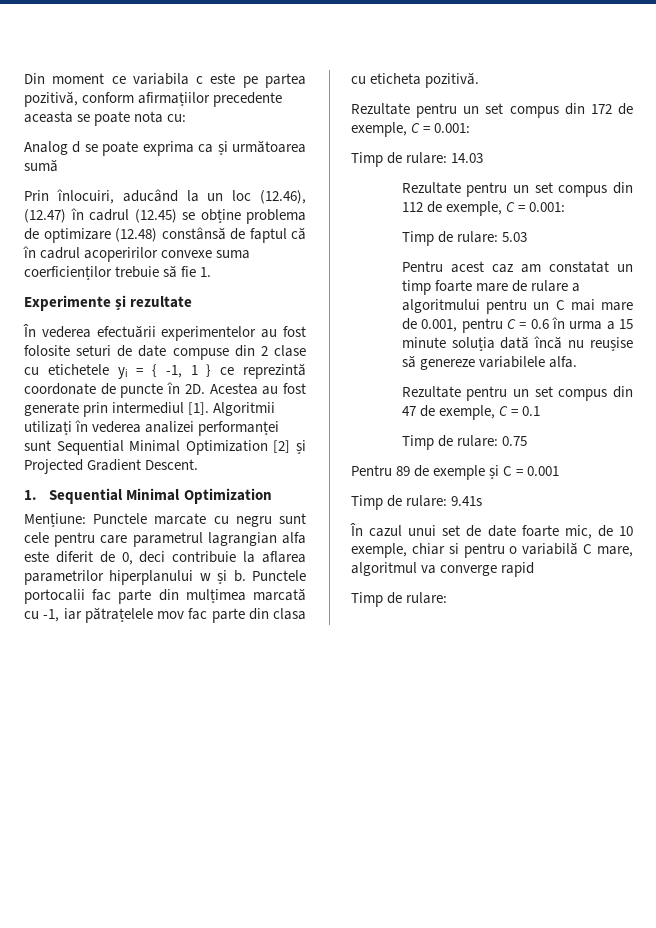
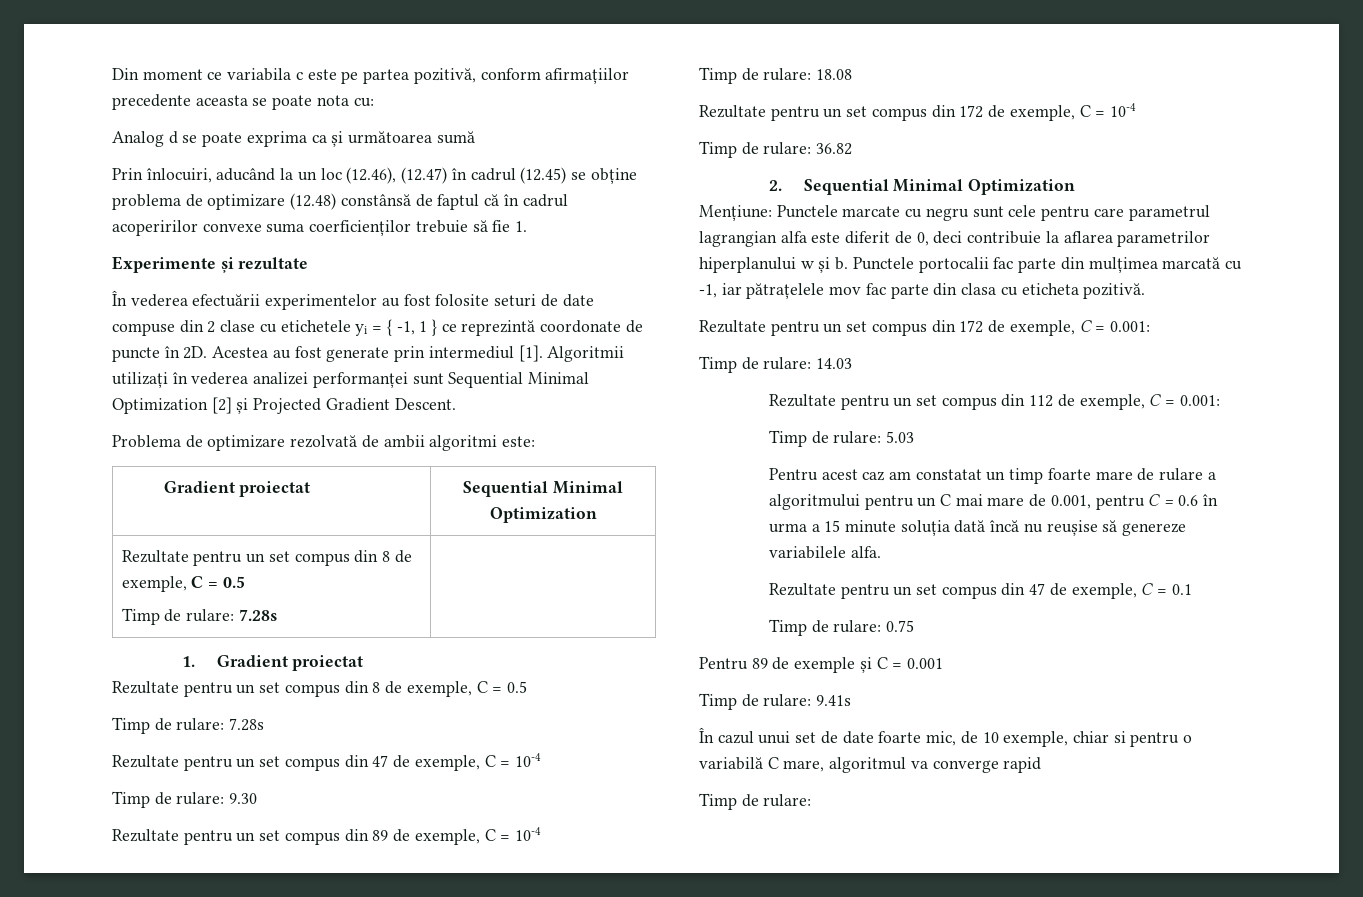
[24,490,37,500] 1. -> [112,435,536,451] [163,481,311,497] [463,481,623,497] [489,507,597,523] [121,550,412,566] [121,576,245,592] [121,608,277,625] [181,655,364,671] [112,681,527,697] [112,717,265,734] [112,753,541,771] [112,791,258,808] [112,827,541,845] [699,67,853,84] [699,103,1136,121] [699,141,853,158] [768,180,782,191] Problema de optimizare rezolvată de ambii algoritmi este: // Gradient proiectat | Sequential Minimal Optimization // Rezultate pentru un set compus din 8 de exemple, C = 0.5 // Timp de rulare: 7.28s | // 1. Gradient proiectat // Rezultate pentru un set compus din 8 de exemple, C = 0.5 // Timp de rulare: 7.28s // Rezultate pentru un set compus din 47 de exemple, C = 10-4 // Timp de rulare: 9.30 // Rezultate pentru un set compus din 89 de exemple, C = 10-4 // Timp de rulare: 18.08 // Rezultate pentru un set compus din 172 de exemple, C = 10-4 // Timp de rulare: 36.82 // 2.

